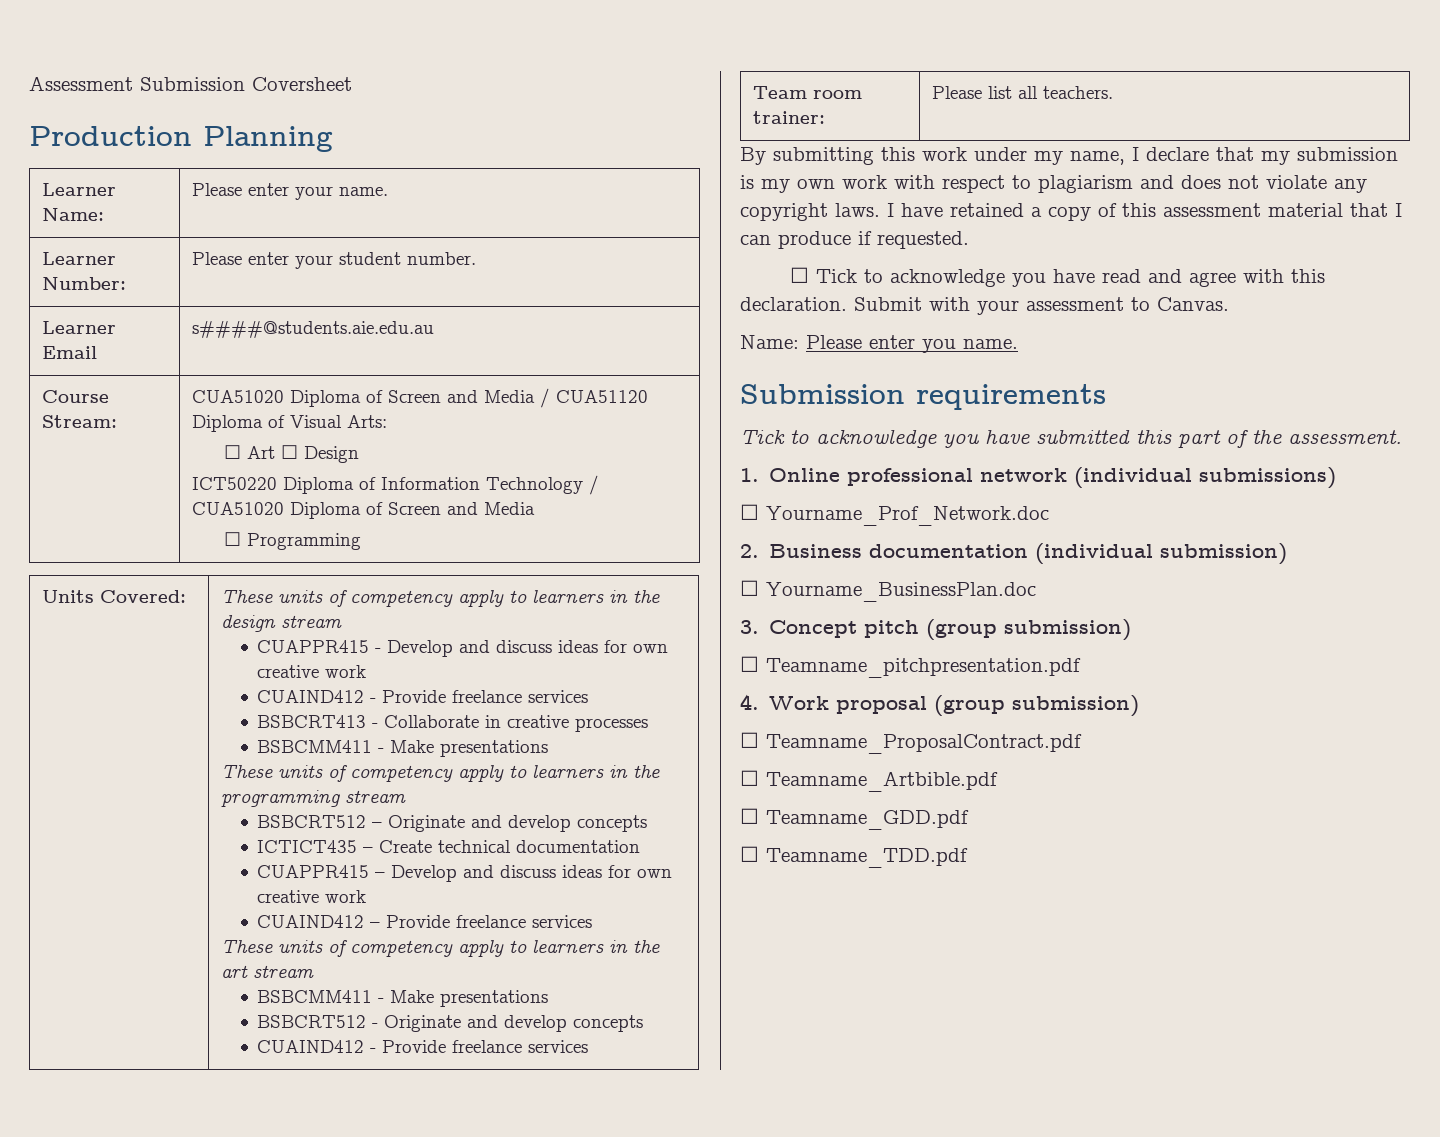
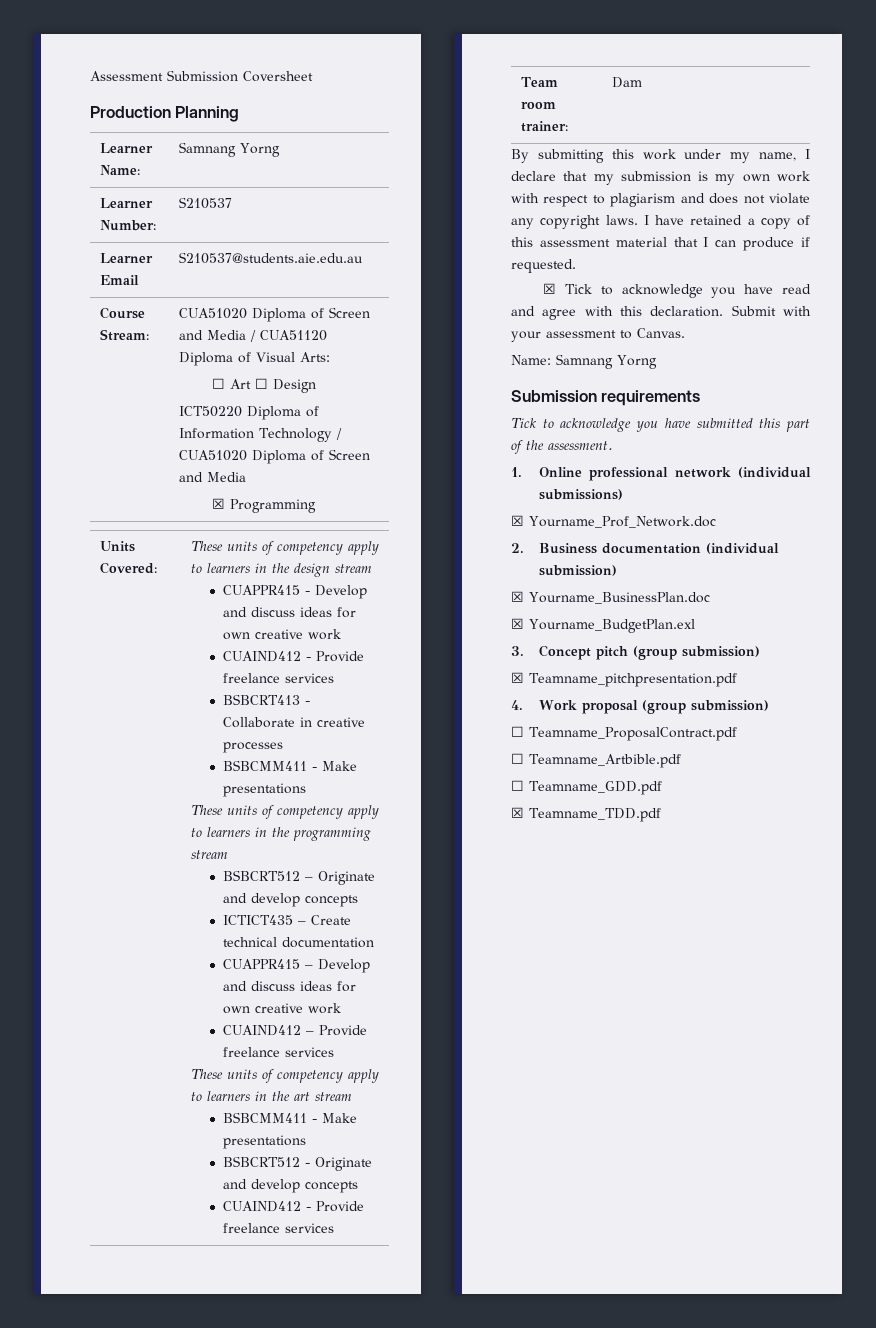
[192,183,389,200] [42,252,117,265] [42,277,127,290] [192,252,477,269] Please enter your name. // Learner Number: | Please enter your student number. -> [178,142,280,157] [99,198,153,208] [99,220,156,231] [178,197,232,209] Samnang Yorng // Learner Number: | S210537
[192,321,435,338] s####@students.aie.edu.au -> [178,252,363,264] S210537@students.aie.edu.au
[223,532,241,546] ☐ -> [212,498,226,509] ☒
[932,86,1114,99] Please list all teachers. -> [611,77,642,88] Dam
[789,267,809,283] ☐ -> [543,283,557,294] ☒
[806,335,1018,353] Please enter you name. -> [556,354,657,369] Samnang Yorng
[740,504,759,520] ☐ -> [511,515,524,526] ☒
[740,580,759,596] ☐ -> [511,591,524,602] ☒
(1036, 592) none -> [511,618,695,633] // ☒ Yourname_BudgetPlan.exl
[740,656,759,672] ☐ -> [511,672,524,683] ☒
[740,846,759,862] ☐ -> [511,807,524,818] ☒

